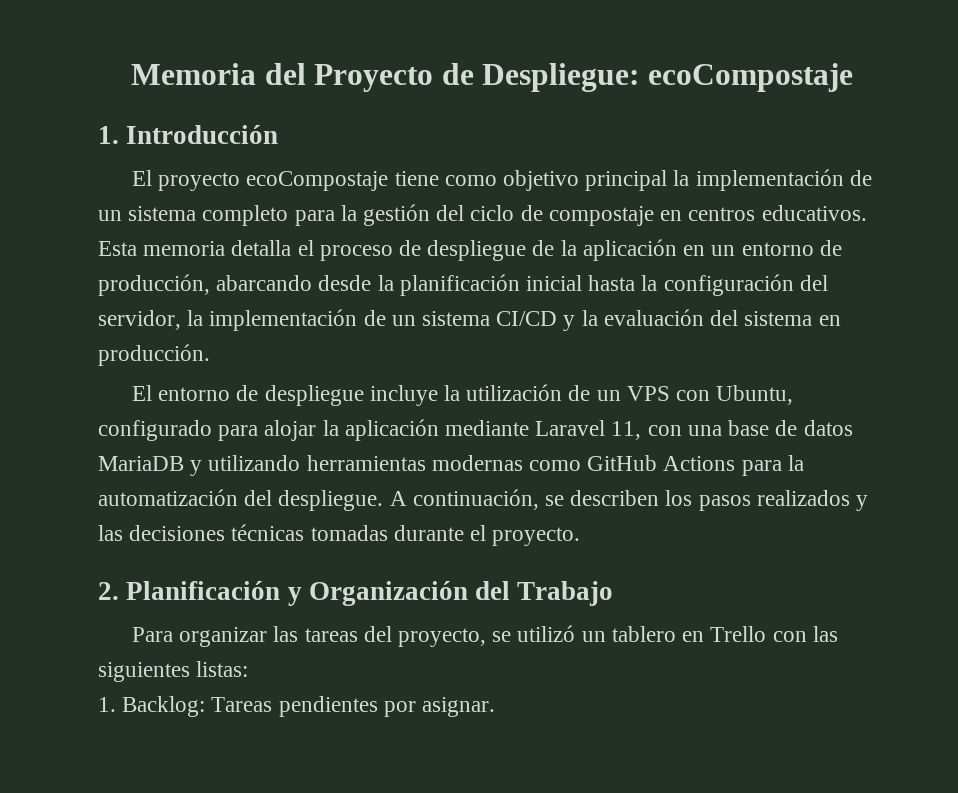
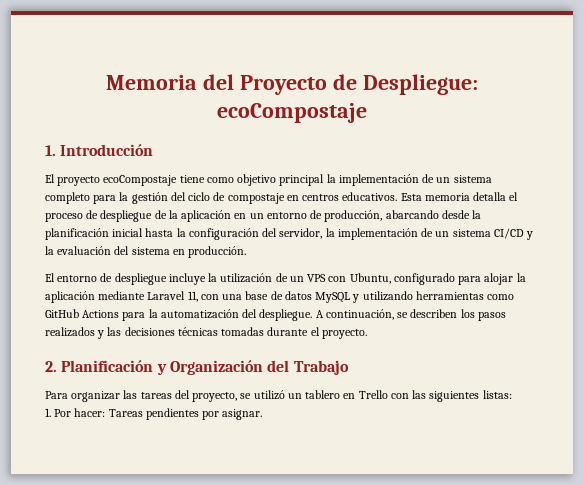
[98,456,184,471] MariaDB -> [315,292,351,303] MySQL
[431,455,523,471] modernas -> (484, 295) none
[122,696,206,717] Backlog: -> [54,408,106,417] Por hacer:

